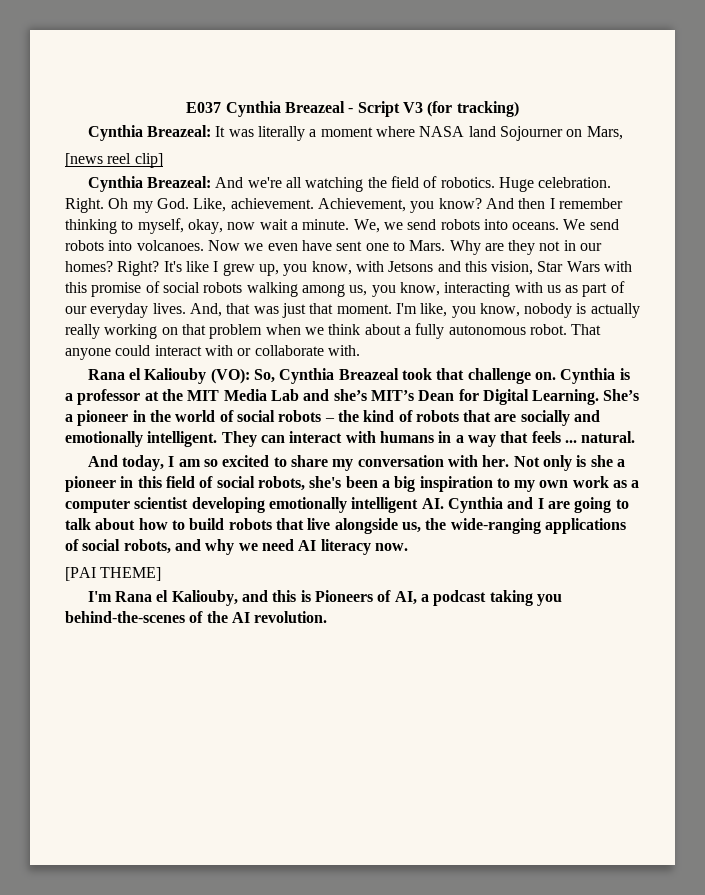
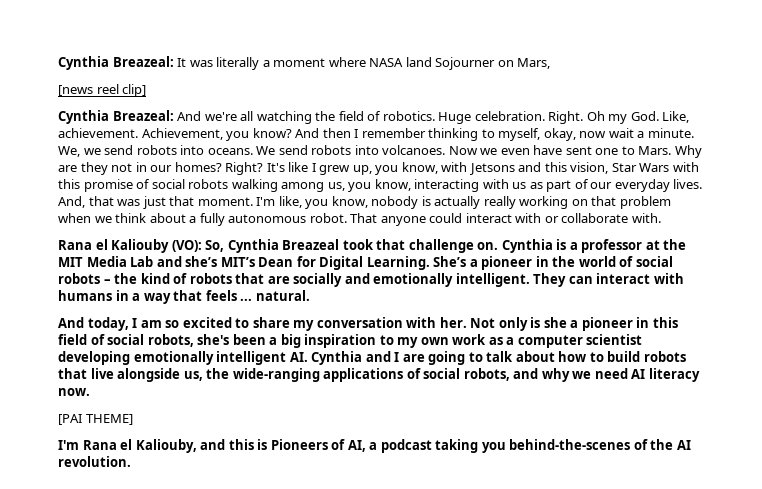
[186,101,519,117] E037 Cynthia Breazeal - Script V3 (for tracking) // -> (58, 63) none

